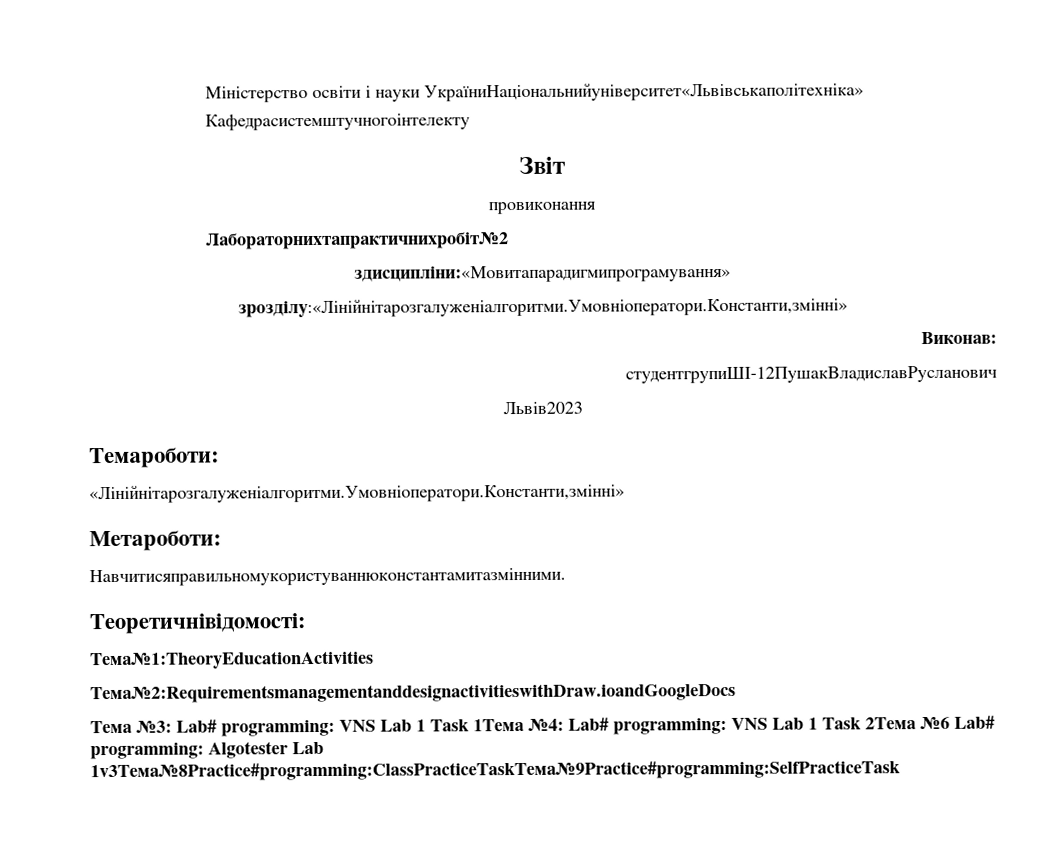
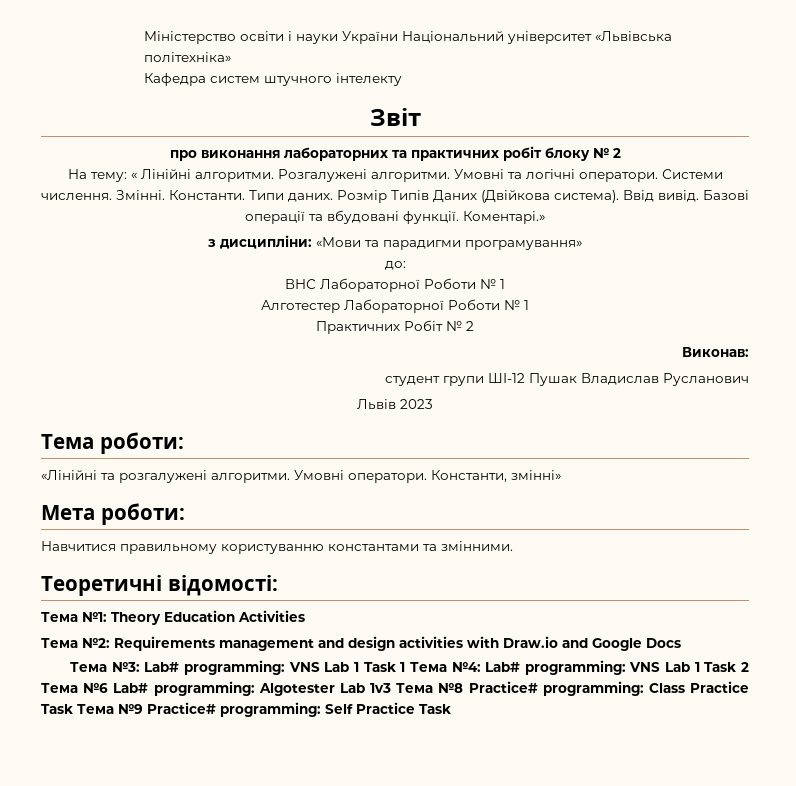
[424,82,865,102] [205,113,471,131] [518,156,566,175] [488,201,596,215] [206,232,510,250] [354,264,731,283] [237,297,848,318] [921,331,997,345] [625,365,997,384] [502,401,583,415] [89,447,220,469] [89,483,625,504] [89,530,222,552] [89,567,566,587] [89,613,306,635] [90,650,374,670] [90,682,736,704] УкраїниНаціональнийуніверситет«Львівськаполітехніка» // Кафедрасистемштучногоінтелекту // Звіт // провиконання // Лабораторнихтапрактичнихробіт№2 // здисципліни:«Мовитапарадигмипрограмування» // зрозділу:«Лінійнітарозгалуженіалгоритми.Умовніоператори.Константи,змінні» // Виконав: // студентгрупиШІ-12ПушакВладиславРусланович // Львів2023 // Темароботи: // «Лінійнітарозгалуженіалгоритми.Умовніоператори.Константи,змінні» // Метароботи: // Навчитисяправильномукористуваннюконстантамитазмінними. // Теоретичнівідомості: // Тема№1:TheoryEducationActivities // Тема№2:RequirementsmanagementanddesignactivitieswithDraw.ioandGoogleDocs -> [341,31,672,44] [143,52,231,62] [143,73,402,86] [369,108,421,126] [169,146,621,161] [67,169,723,182] [41,190,749,203] [245,210,545,224] [208,235,582,250] [384,261,406,270] [285,278,505,292] [261,299,529,313] [316,320,474,334] [682,347,749,357] [385,373,749,386] [357,399,433,410] [41,432,184,454] [41,470,561,483] [41,503,185,525] [41,541,513,554] [41,575,278,596] [41,610,305,625] [41,636,681,651] України Національний університет «Львівська політехніка» // Кафедра систем штучного інтелекту // Звіт // про виконання лабораторних та практичних робіт блоку № 2 // На тему: « Лінійні алгоритми. Розгалужені алгоритми. Умовні та логічні оператори. Системи числення. Змінні. Константи. Типи даних. Розмір Типів Даних (Двійкова система). Ввід вивід. Базові операції та вбудовані функції. Коментарі.» // з дисципліни: «Мови та парадигми програмування» // до: // ВНС Лабораторної Роботи № 1 // Алготестер Лабораторної Роботи № 1 // Практичних Робіт № 2 // Виконав: // студент групи ШІ-12 Пушак Владислав Русланович // Львів 2023 // Тема роботи: // «Лінійні та розгалужені алгоритми. Умовні оператори. Константи, змінні» // Мета роботи: // Навчитися правильному користуванню константами та змінними. // Теоретичні відомості: // Тема №1: Theory Education Activities // Тема №2: Requirements management and design activities with Draw.io and Google Docs
[473,718,525,732] 1Тема -> [400,662,447,672] 1 Тема
[865,717,917,730] 2Тема -> [741,662,749,672] [41,683,78,693] 2 Тема
[90,760,900,782] 1v3Тема№8Practice#programming:ClassPracticeTaskТема№9Practice#programming:SelfPracticeTask -> [370,681,749,696] [41,702,451,717] 1v3 Тема №8 Practice# programming: Class Practice Task Тема №9 Practice# programming: Self Practice Task

